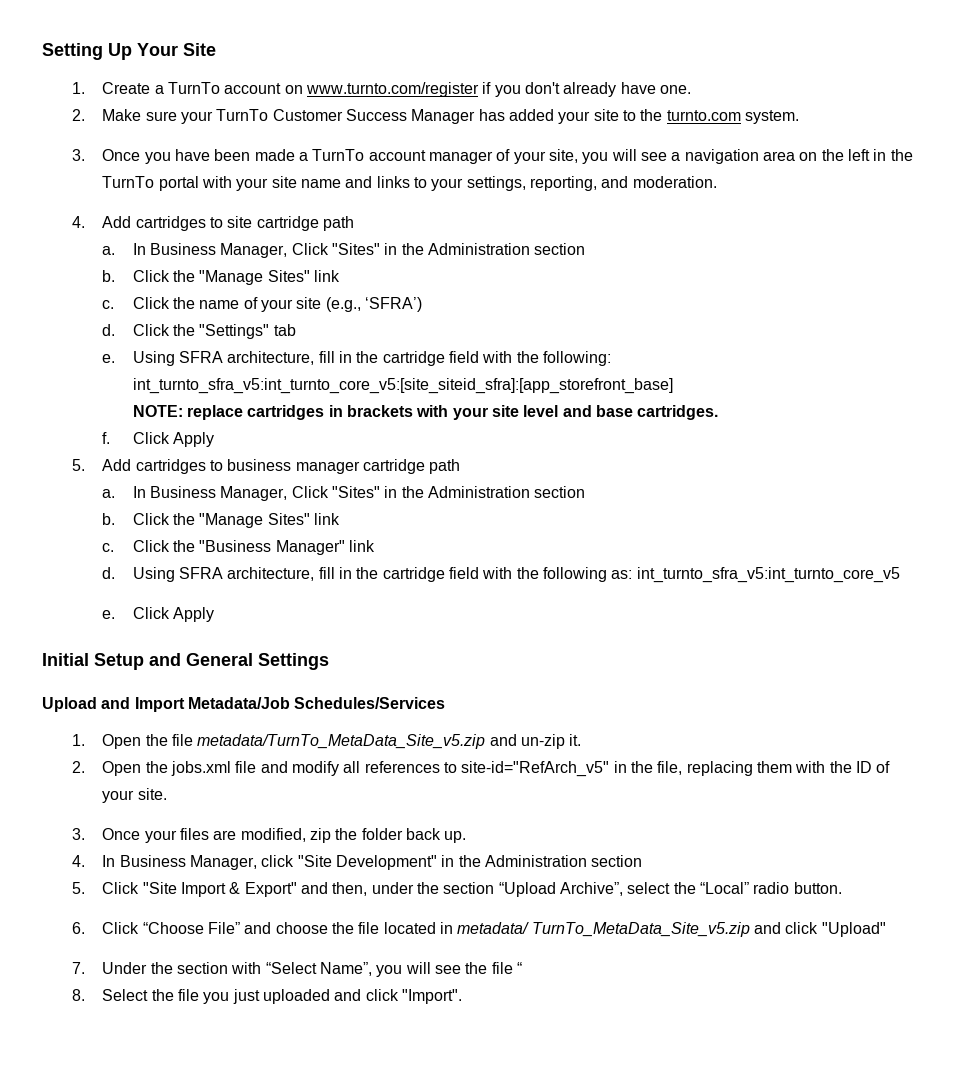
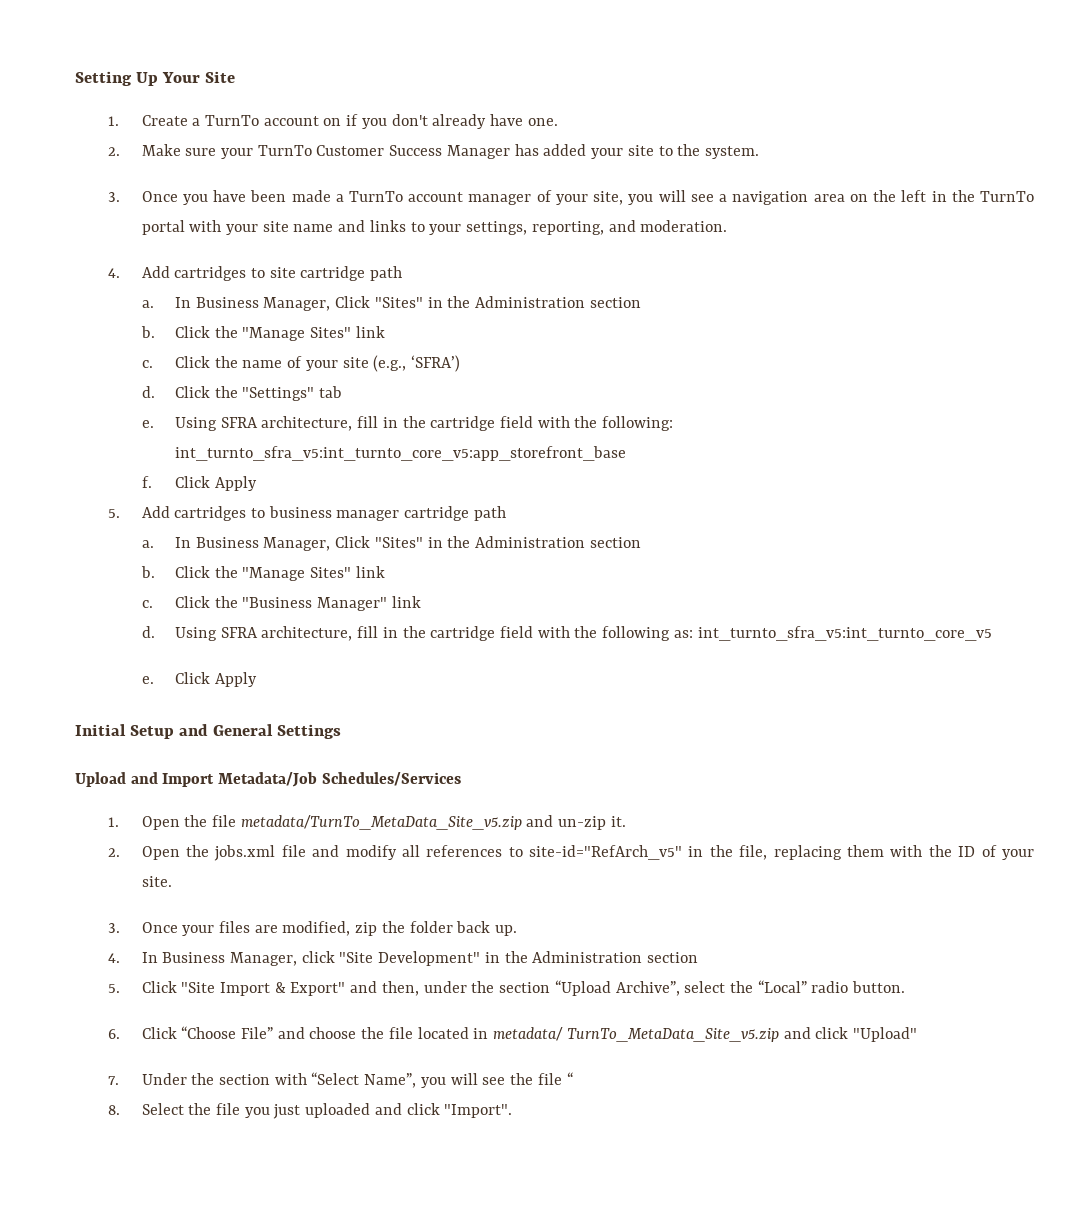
[306,82,480,97] www.turnto.com/register -> (342, 122) none
[666,110,741,121] turnto.com -> (701, 150) none
[132,378,673,394] [132,405,719,420] int_turnto_sfra_v5:int_turnto_core_v5:[site_siteid_sfra]:[app_storefront_base] // NOTE: replace cartridges in brackets with your site level and base cartridges. -> [174,446,626,461] int_turnto_sfra_v5:int_turnto_core_v5:app_storefront_base

